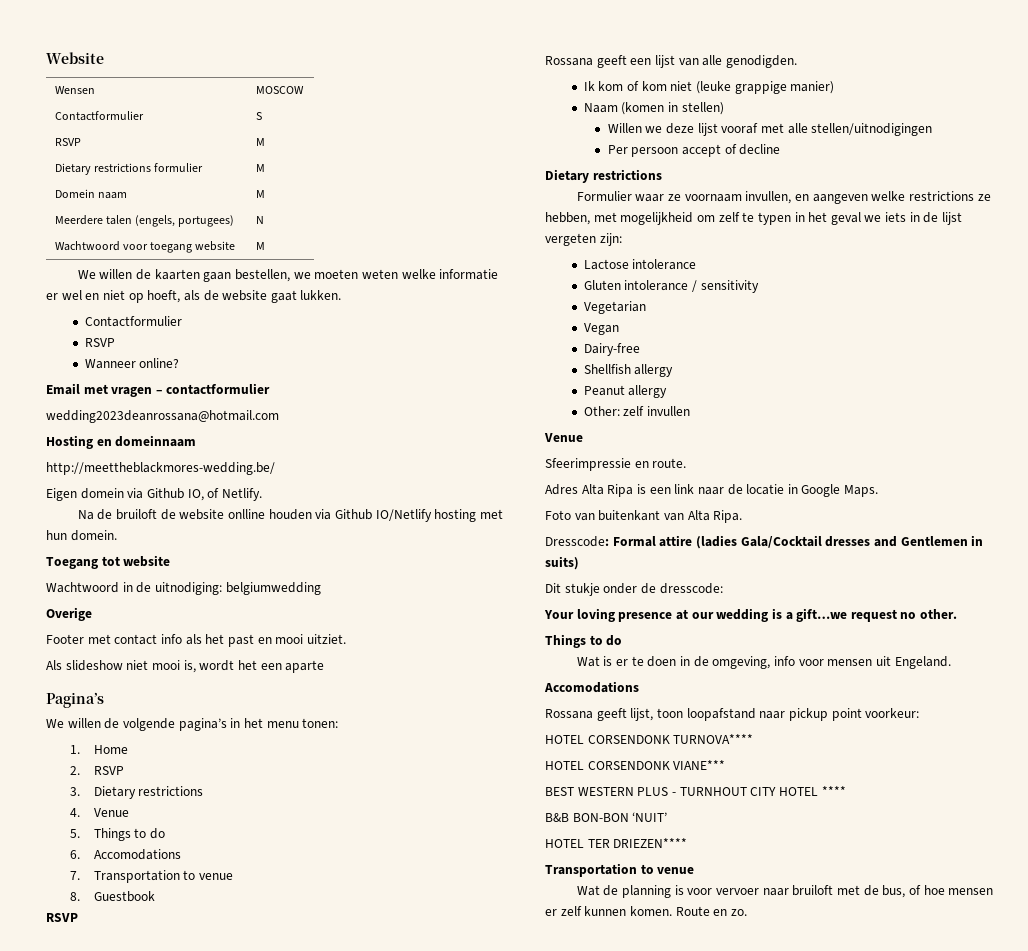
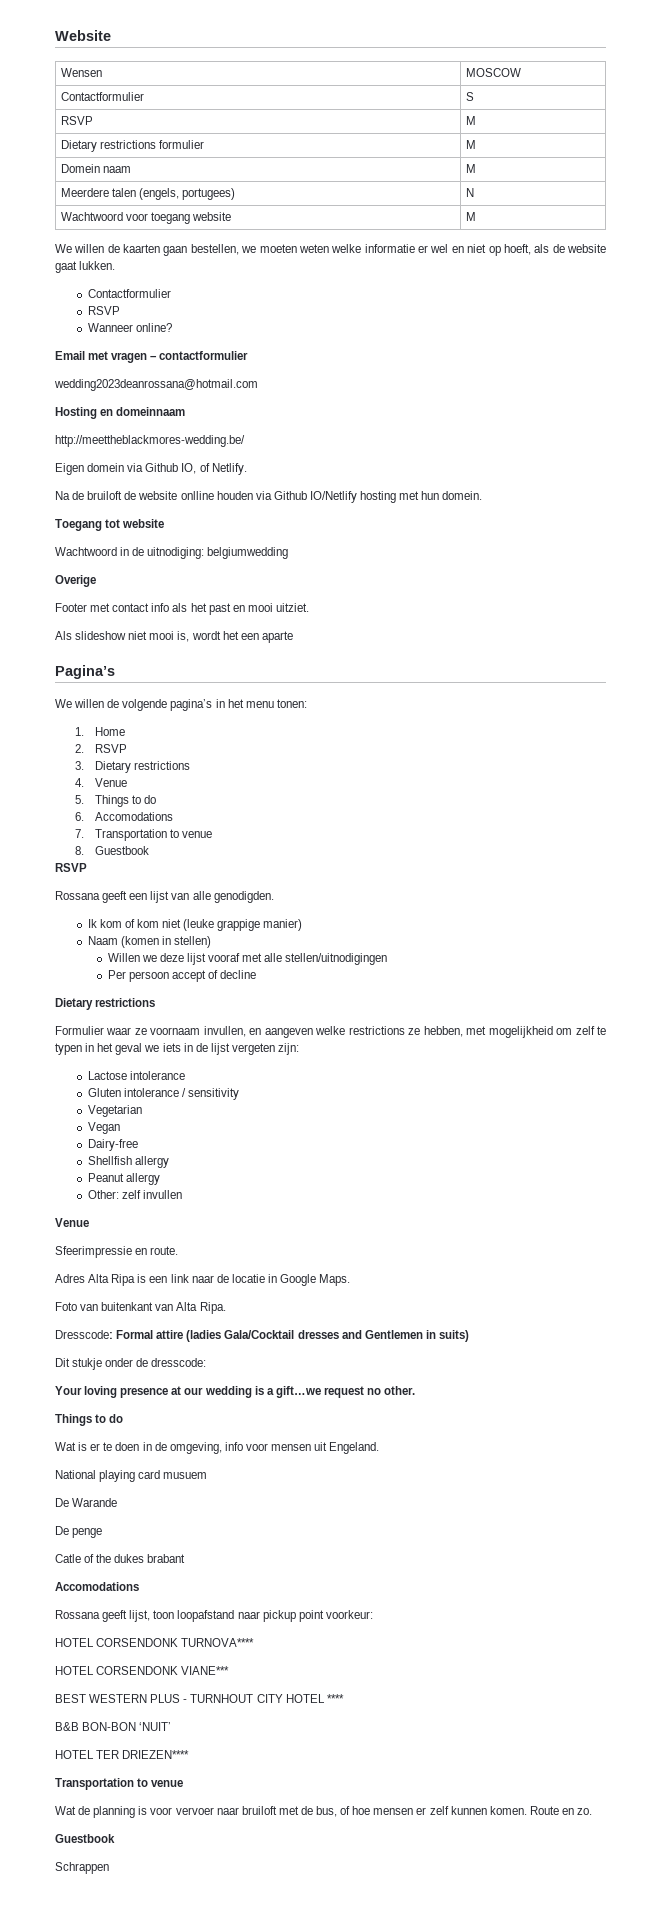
(951, 662) none -> [55,1470,208,1482] [55,1498,118,1507] [55,1526,103,1538] [55,1554,186,1563] // National playing card musuem // De Warande // De penge // Catle of the dukes brabant
(747, 912) none -> [55,1834,115,1843] [55,1862,109,1874] // Guestbook // Schrappen

